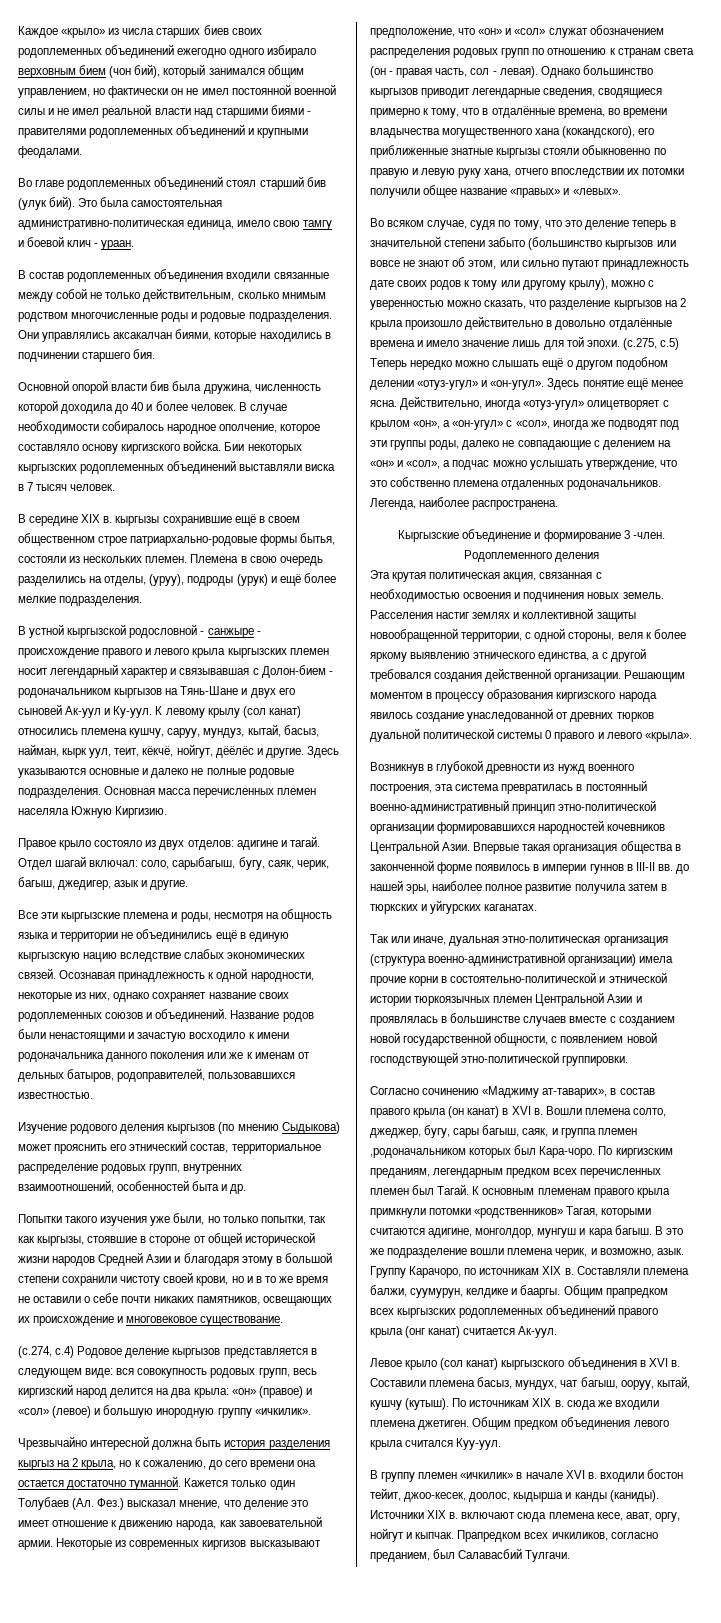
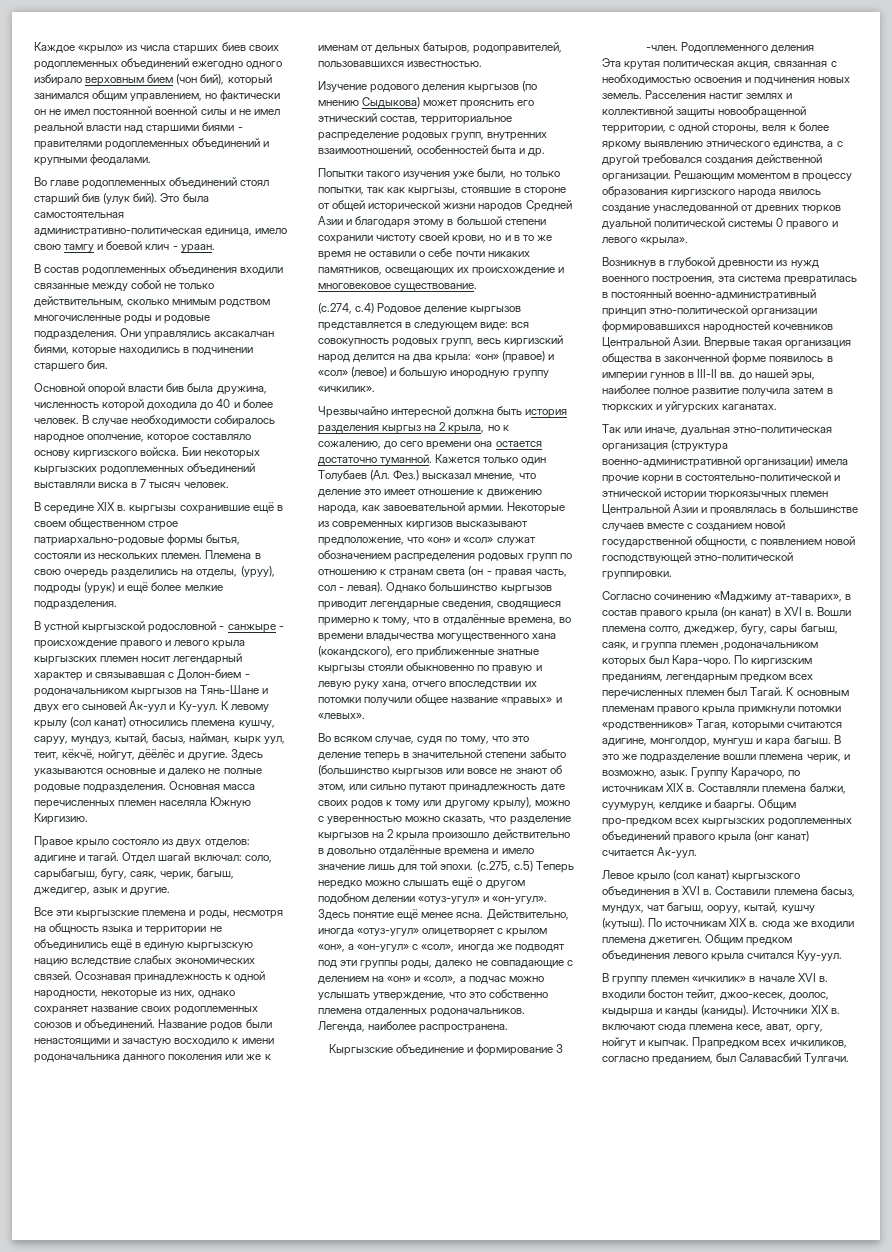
[605,1288,668,1298] прапредком -> [602,818,672,827] про-предком

